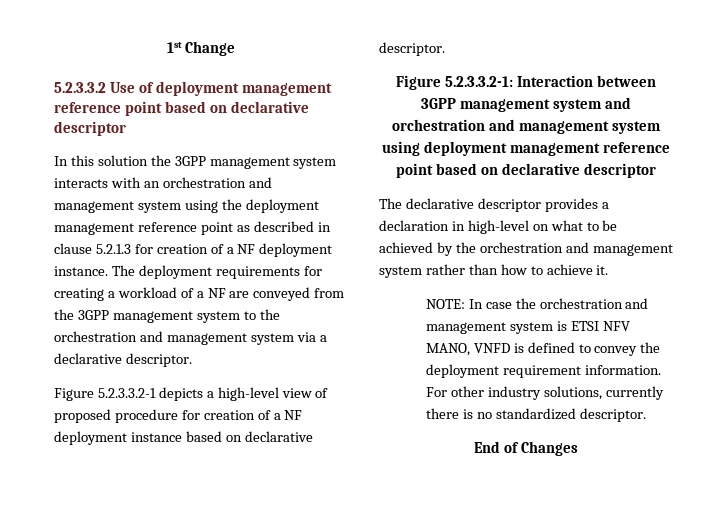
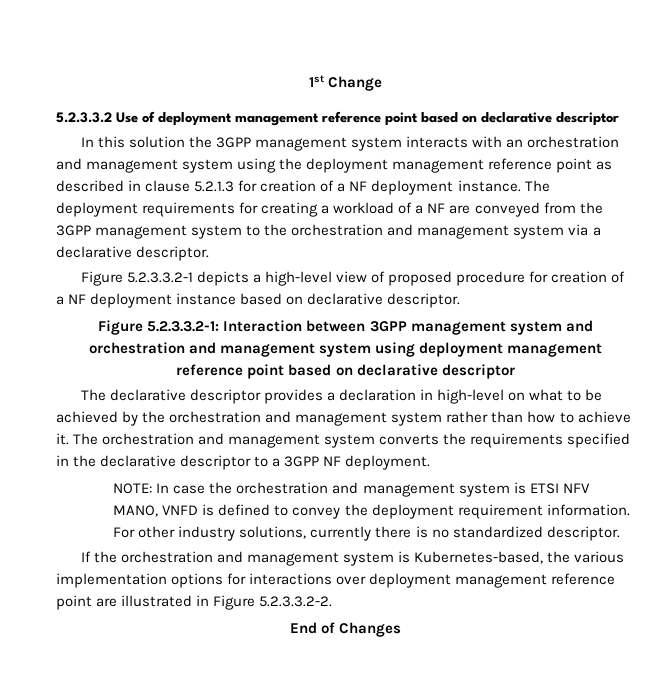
(609, 270) none -> [73,433,631,448] [56,455,431,470] The orchestration and management system converts the requirements specified in the declarative descriptor to a 3GPP NF deployment.
(646, 415) none -> [80,551,625,566] [56,573,616,588] [56,595,333,610] // If the orchestration and management system is Kubernetes-based, the various implementation options for interactions over deployment management reference point are illustrated in Figure 5.2.3.3.2-2.

